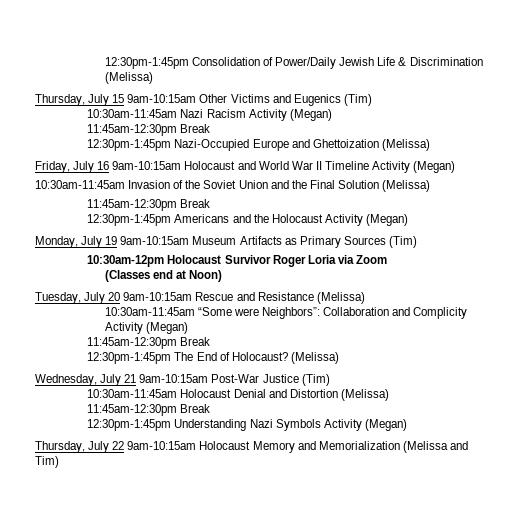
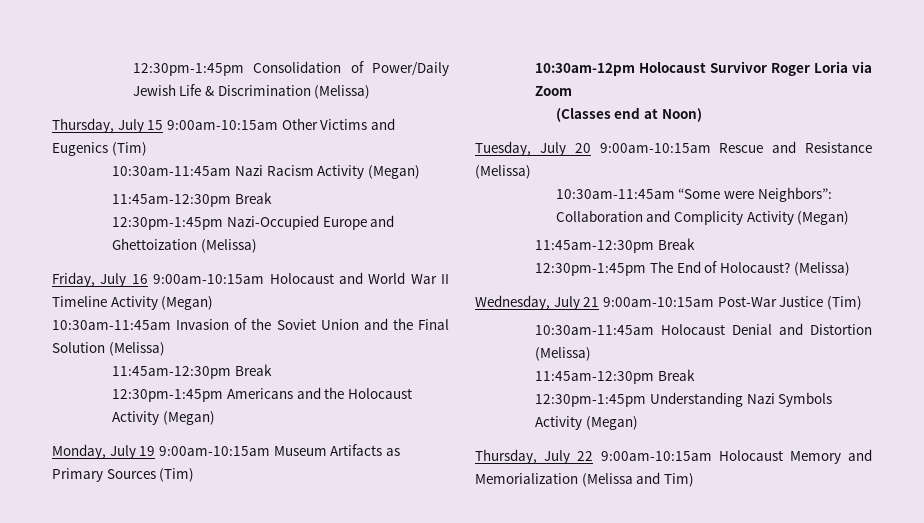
[127,94,197,103] 9am-10:15am -> [166,120,278,130] 9:00am-10:15am
[112,161,182,170] 9am-10:15am -> [153,274,265,284] 9:00am-10:15am
[120,236,190,245] 9am-10:15am -> [158,446,270,456] 9:00am-10:15am
[123,292,193,301] 9am-10:15am -> [599,143,711,153] 9:00am-10:15am
[139,374,209,383] 9am-10:15am -> [602,297,714,307] 9:00am-10:15am
[127,441,197,450] 9am-10:15am -> [600,451,712,461] 9:00am-10:15am

